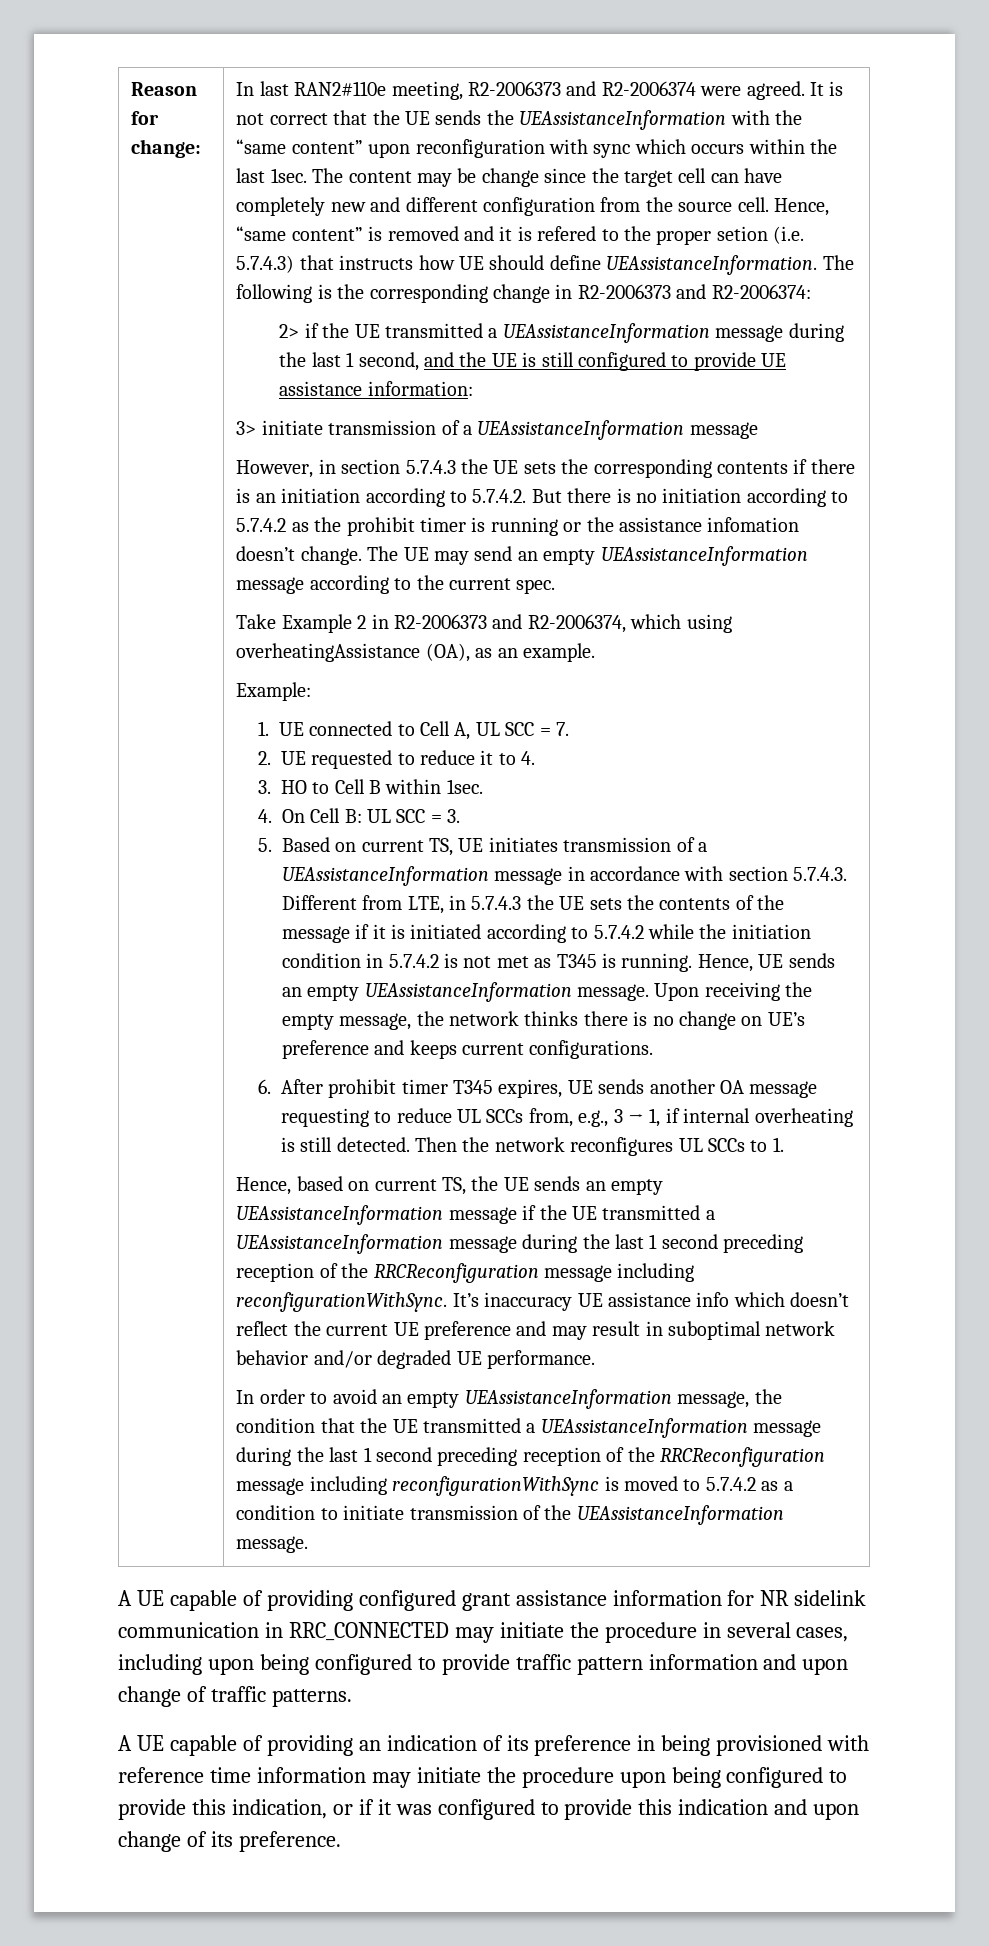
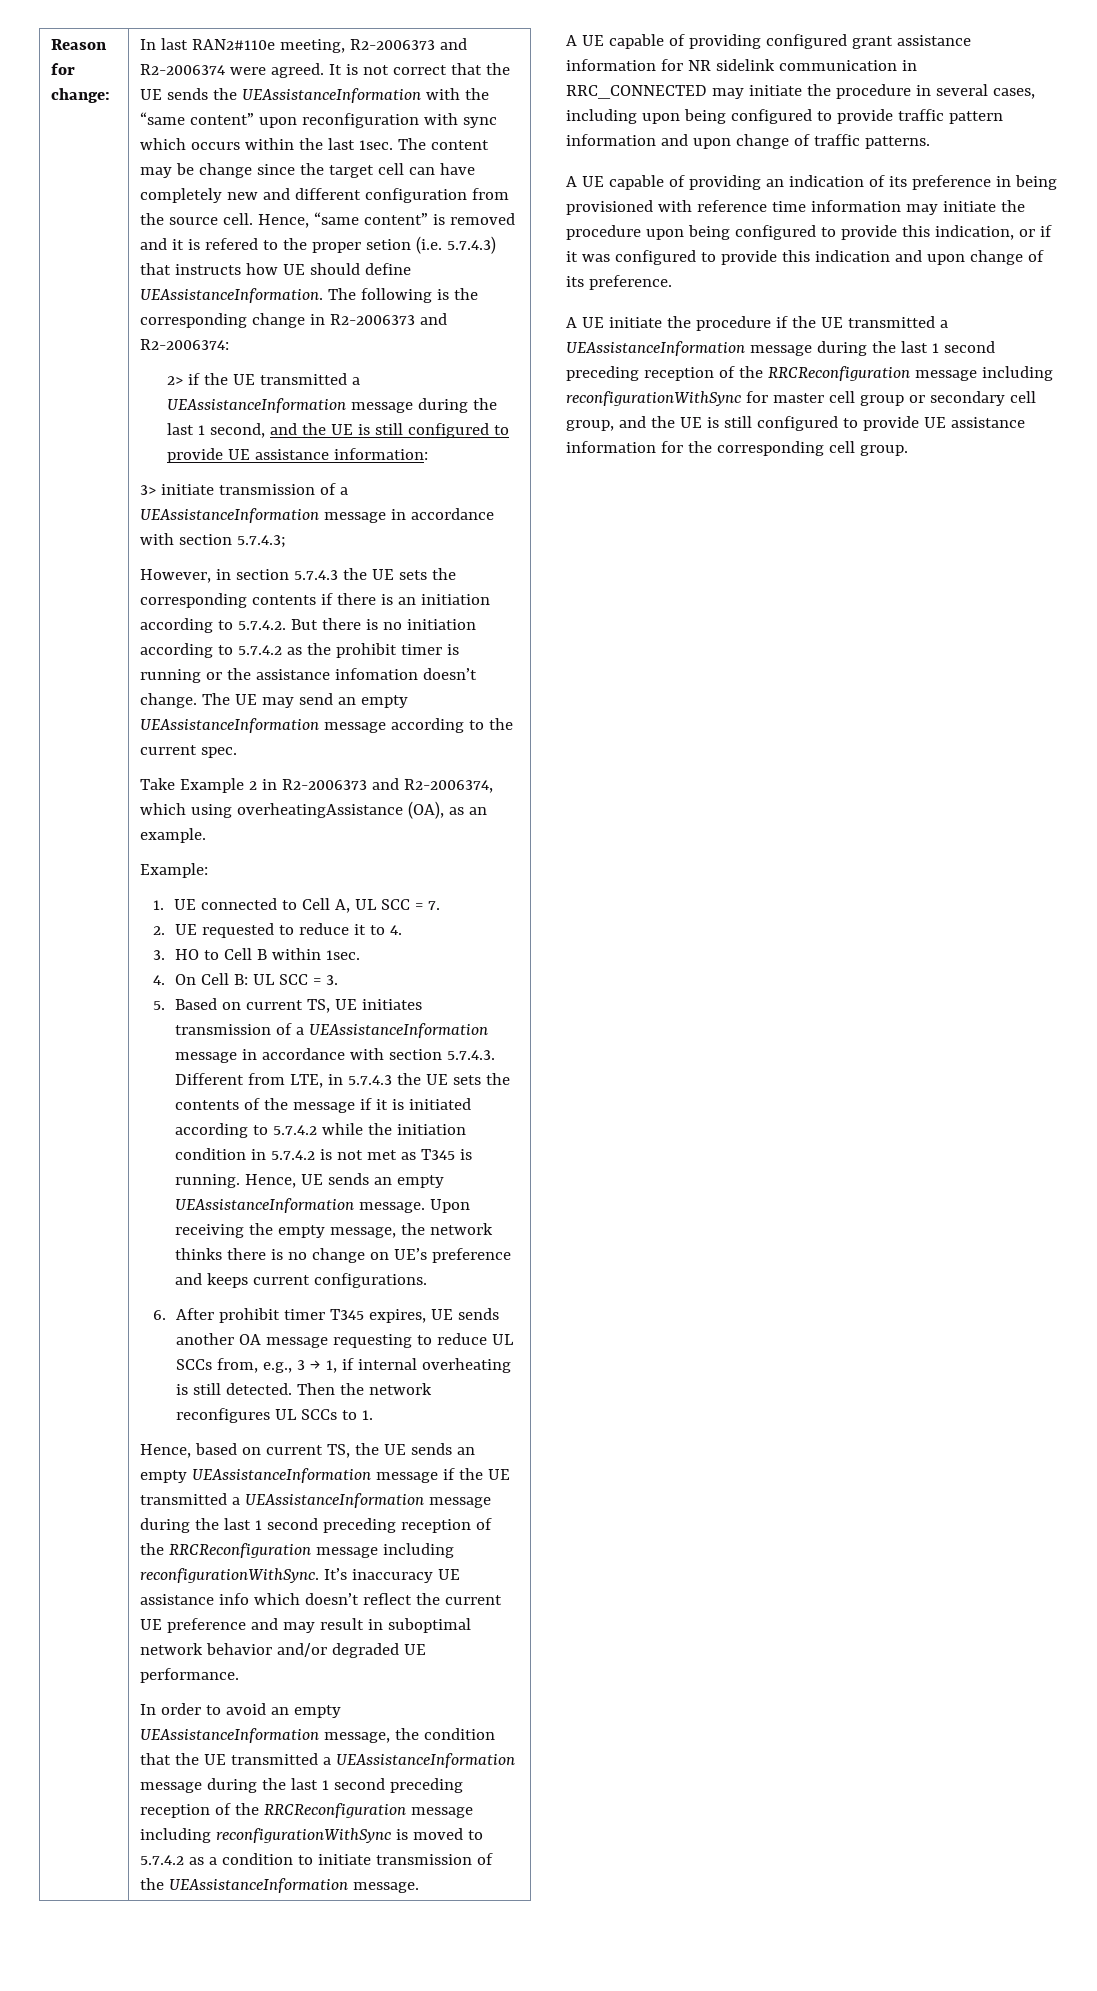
(758, 430) none -> [390,508,494,520] [139,533,286,548] in accordance with section 5.7.4.3;
(341, 1841) none -> [566,316,948,331] [566,341,995,356] [566,366,1053,381] [566,391,1036,406] [566,416,1025,431] [566,441,908,456] // A UE initiate the procedure if the UE transmitted a UEAssistanceInformation message during the last 1 second preceding reception of the RRCReconfiguration message including reconfigurationWithSync for master cell group or secondary cell group, and the UE is still configured to provide UE assistance information for the corresponding cell group.

